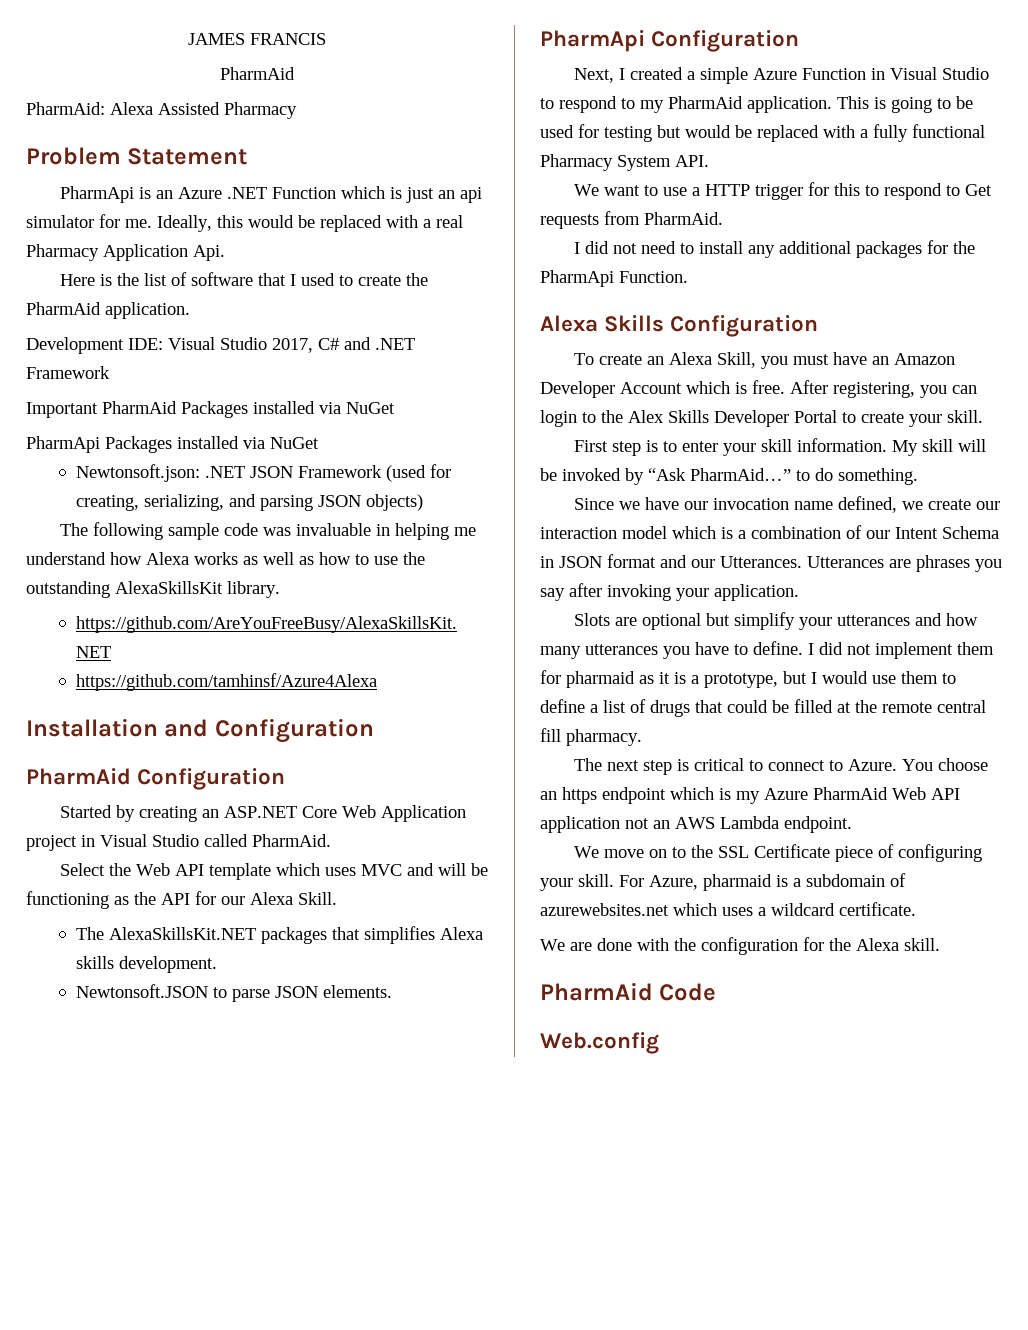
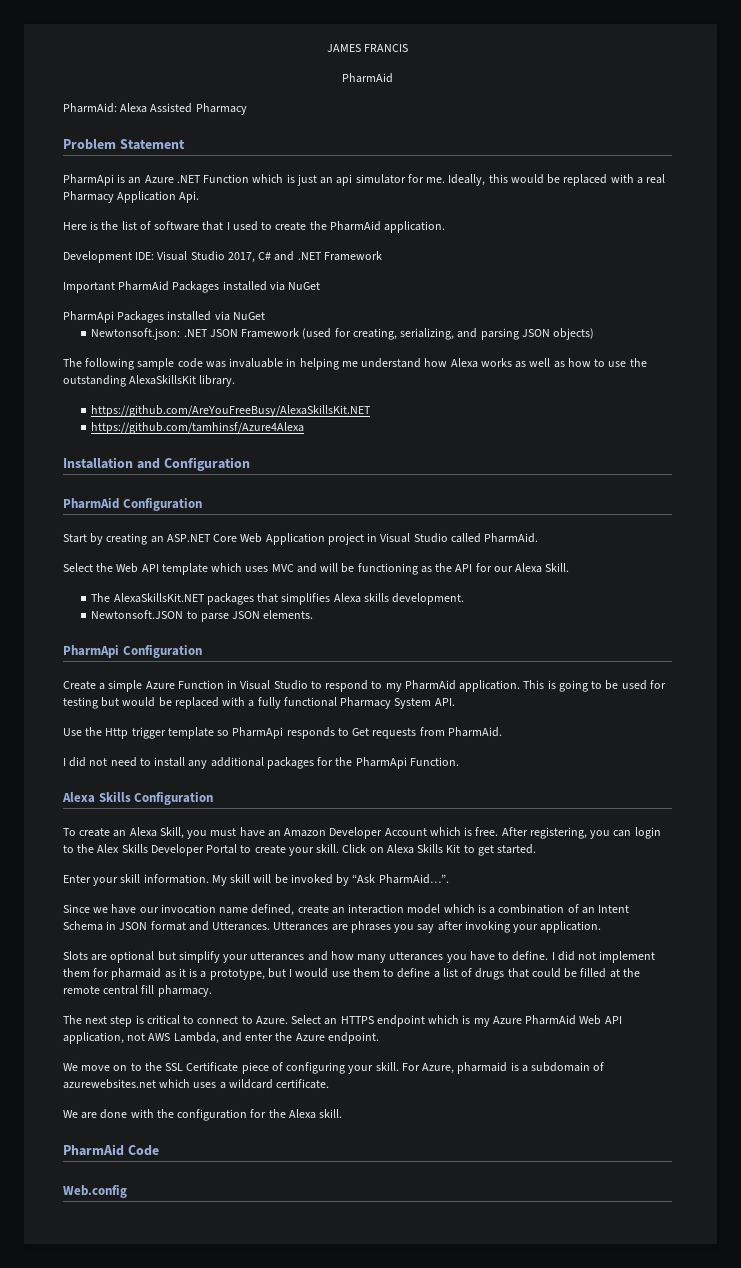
[59,805,112,818] Started -> [63,534,87,543] Start
[573,67,683,83] Next, I created -> [63,681,96,690] Create
[573,182,942,200] We want to use a HTTP trigger for this to respond -> [63,727,335,739] Use the Http trigger template so PharmApi responds
[573,440,718,456] // First step is to enter -> [342,844,537,856] [63,875,91,883] Click on Alexa Skills Kit to get started. // Enter
[690,468,918,485] PharmAid…” to do something. -> [378,874,449,884] PharmAid…”.
[901,499,1000,510] we create our -> [297,905,345,914] create an
[866,530,890,539] our -> [581,907,595,914] an
[691,559,715,568] our -> (209, 926) none
[901,758,988,771] [540,787,597,804] You choose an https -> [291,1015,374,1025] Select an HTTPS
[540,816,779,833] application not an AWS Lambda -> [63,1032,325,1044] application, not AWS Lambda, and enter the Azure

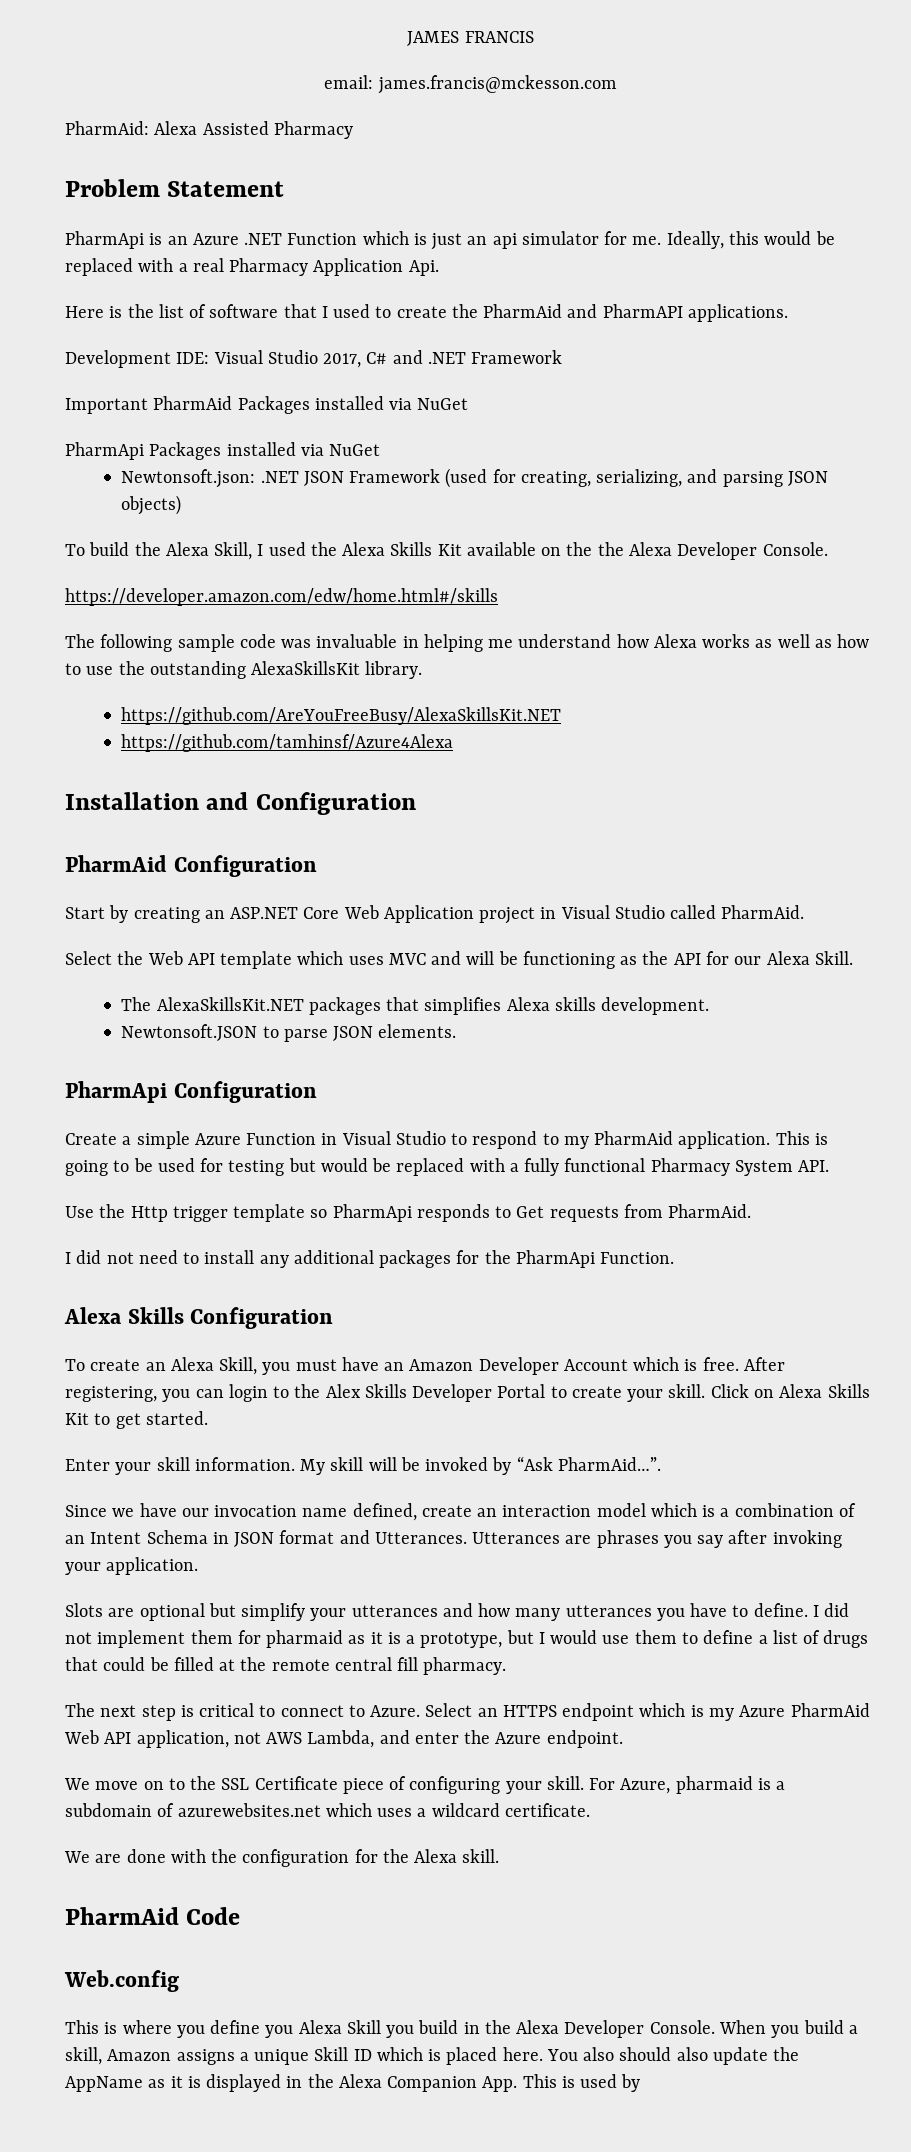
[342,73,393,83] PharmAid -> [324,75,617,94] email: james.francis@mckesson.com
[384,221,446,233] application. -> [567,304,788,322] and PharmAPI applications.
(594, 334) none -> [65,542,828,560] [65,588,498,606] // To build the Alexa Skill, I used the Alexa Skills Kit available on the the Alexa Developer Console. // https://developer.amazon.com/edw/home.html#/skills
(127, 1191) none -> [65,2020,858,2038] [65,2047,800,2065] [65,2074,641,2092] // This is where you define you Alexa Skill you build in the Alexa Developer Console. When you build a skill, Amazon assigns a unique Skill ID which is placed here. You also should also update the AppName as it is displayed in the Alexa Companion App. This is used by

